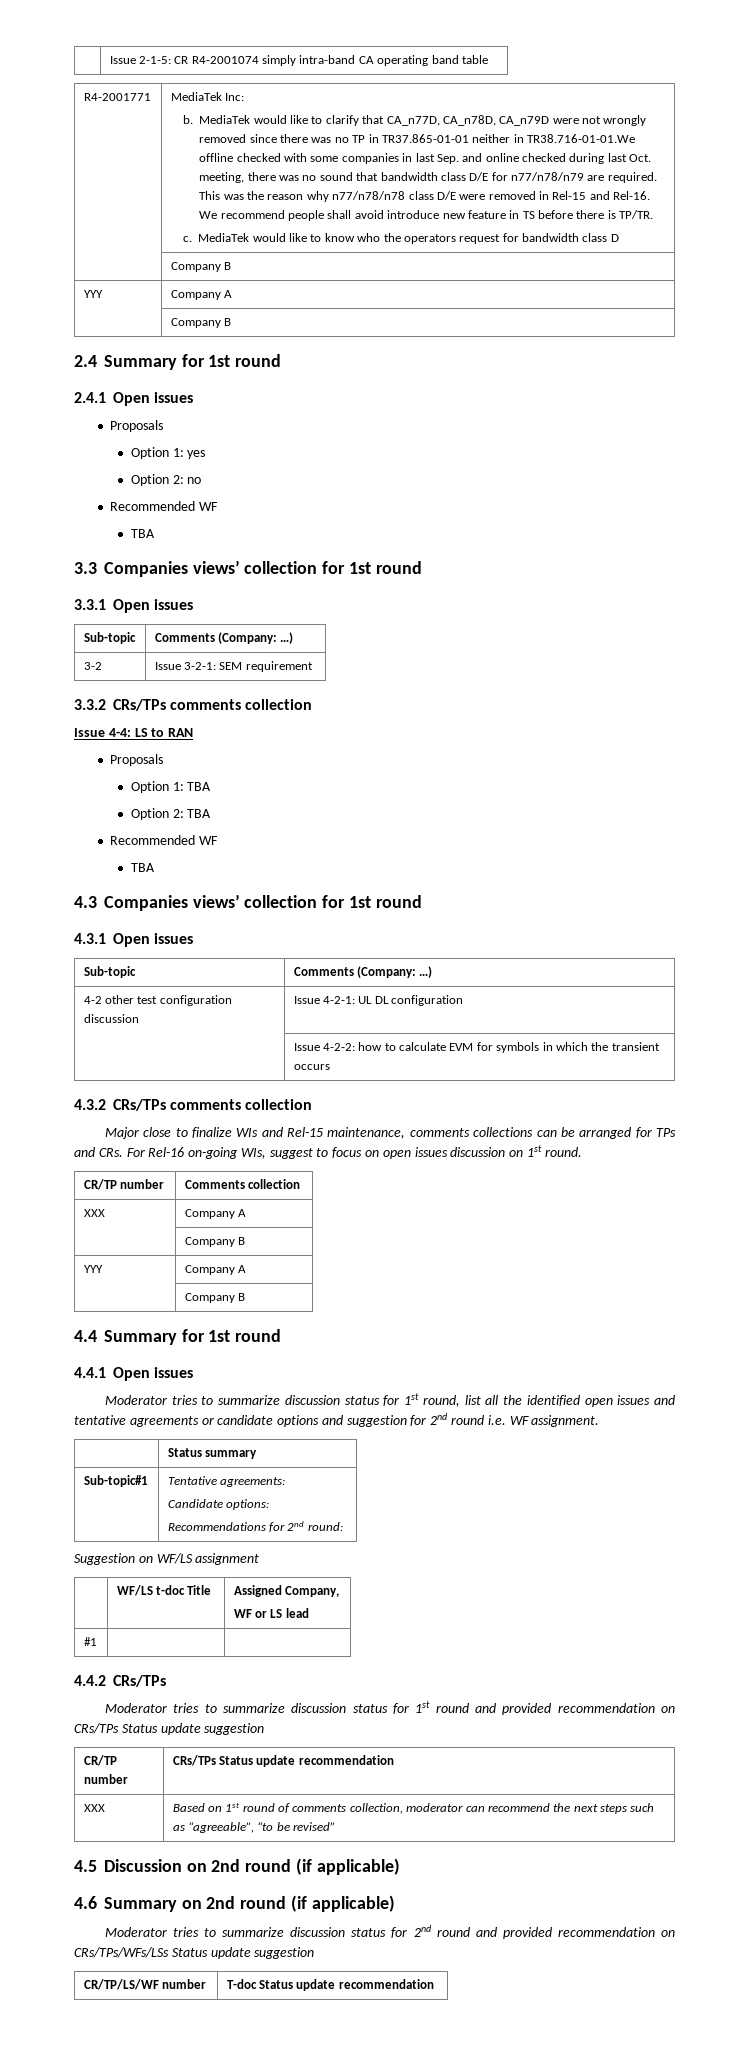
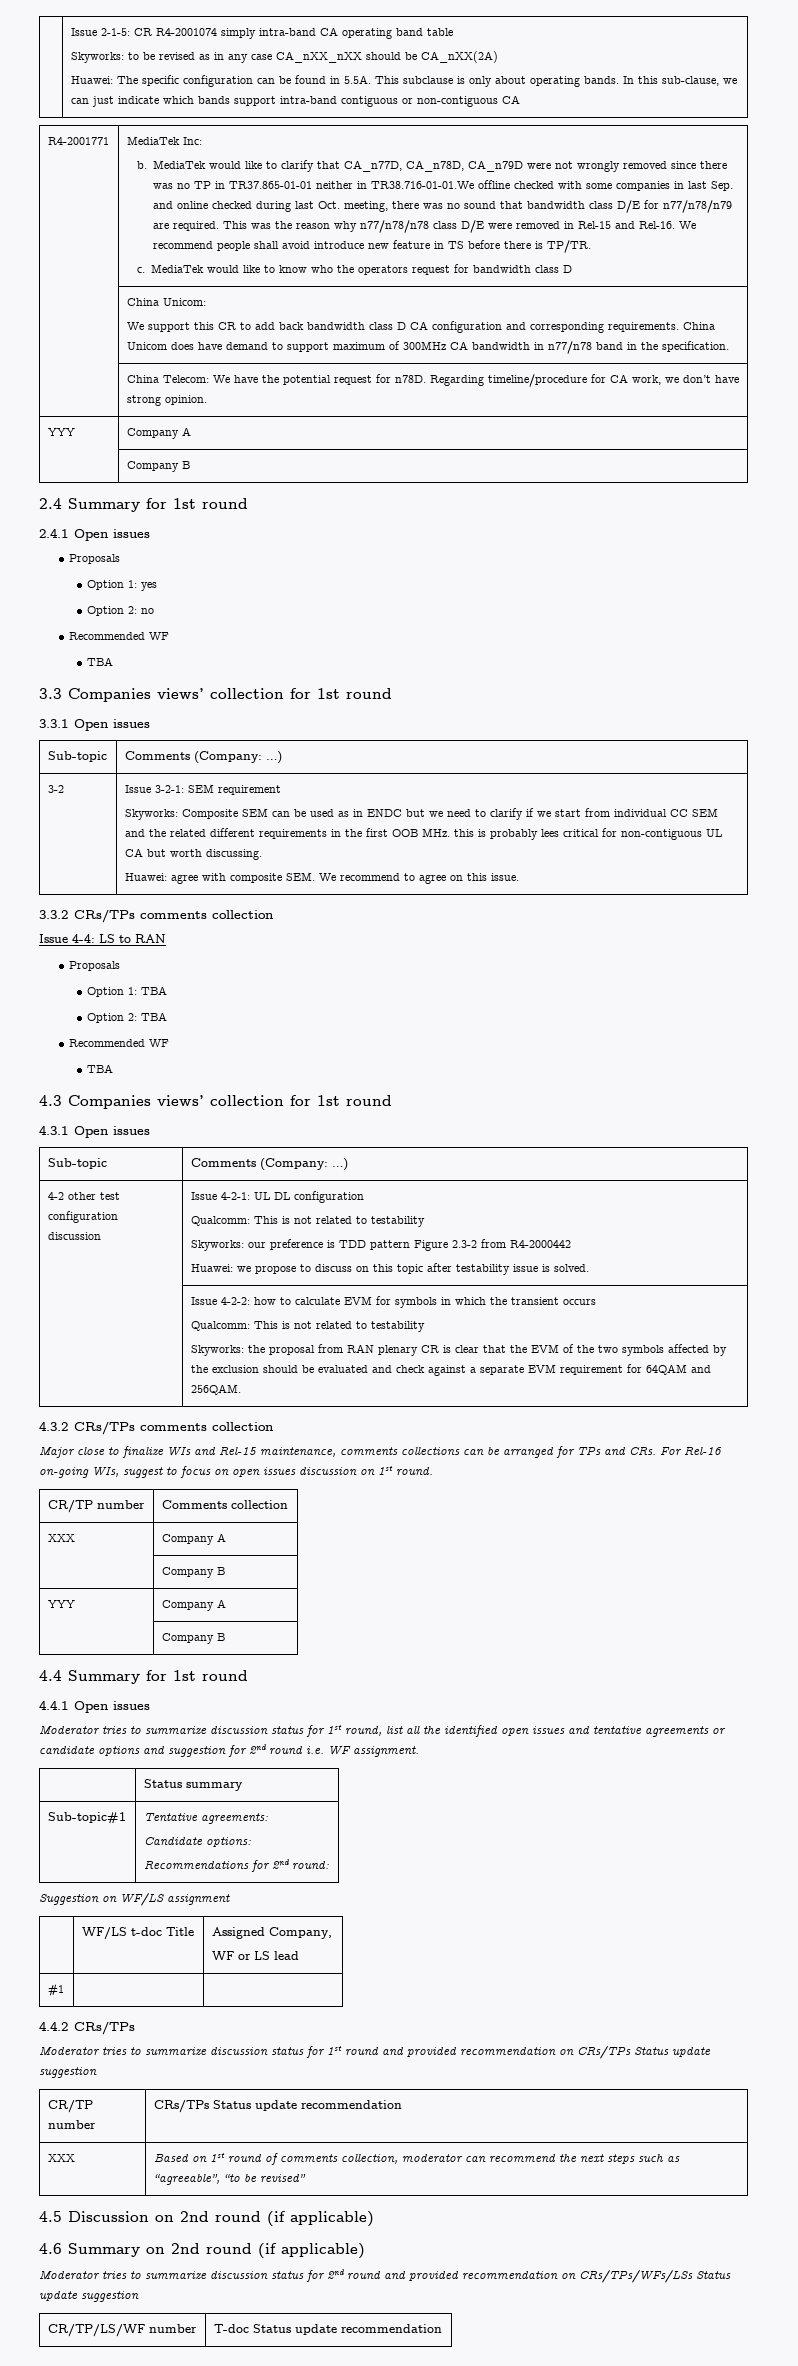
(488, 59) none -> [70,51,498,63] [70,75,737,87] [70,95,520,107] // Skyworks: to be revised as in any case CA_nXX_nXX should be CA_nXX(2A) // Huawei: The specific configuration can be found in 5.5A. This subclause is only about operating bands. In this sub-clause, we can just indicate which bands support intra-band contiguous or non-contiguous CA
[170,262,231,272] Company B -> [126,298,206,306] [126,321,715,333] [126,341,729,354] [126,374,739,387] [126,395,207,406] China Unicom: // We support this CR to add back bandwidth class D CA configuration and corresponding requirements. China Unicom does have demand to support maximum of 300MHz CA bandwidth in n77/n78 band in the specification. // | China Telecom: We have the potential request for n78D. Regarding timeline/procedure for CA work, we don’t have strong opinion.
(313, 666) none -> [124,808,718,820] [124,828,722,840] [124,848,262,860] [124,872,519,884] // Skyworks: Composite SEM can be used as in ENDC but we need to clarify if we start from individual CC SEM and the related different requirements in the first OOB MHz. this is probably lees critical for non-contiguous UL CA but worth discussing. // Huawei: agree with composite SEM. We recommend to agree on this issue.
(464, 1000) none -> [190,1216,425,1227] [190,1239,571,1251] [190,1263,589,1275] // Qualcomm: This is not related to testability // Skyworks: our preference is TDD pattern Figure 2.3-2 from R4-2000442 // Huawei: we propose to discuss on this topic after testability issue is solved.
(330, 1067) none -> [190,1321,425,1332] [190,1344,727,1356] [190,1364,711,1376] [190,1384,241,1395] // Qualcomm: This is not related to testability // Skyworks: the proposal from RAN plenary CR is clear that the EVM of the two symbols affected by the exclusion should be evaluated and check against a separate EVM requirement for 64QAM and 256QAM.

